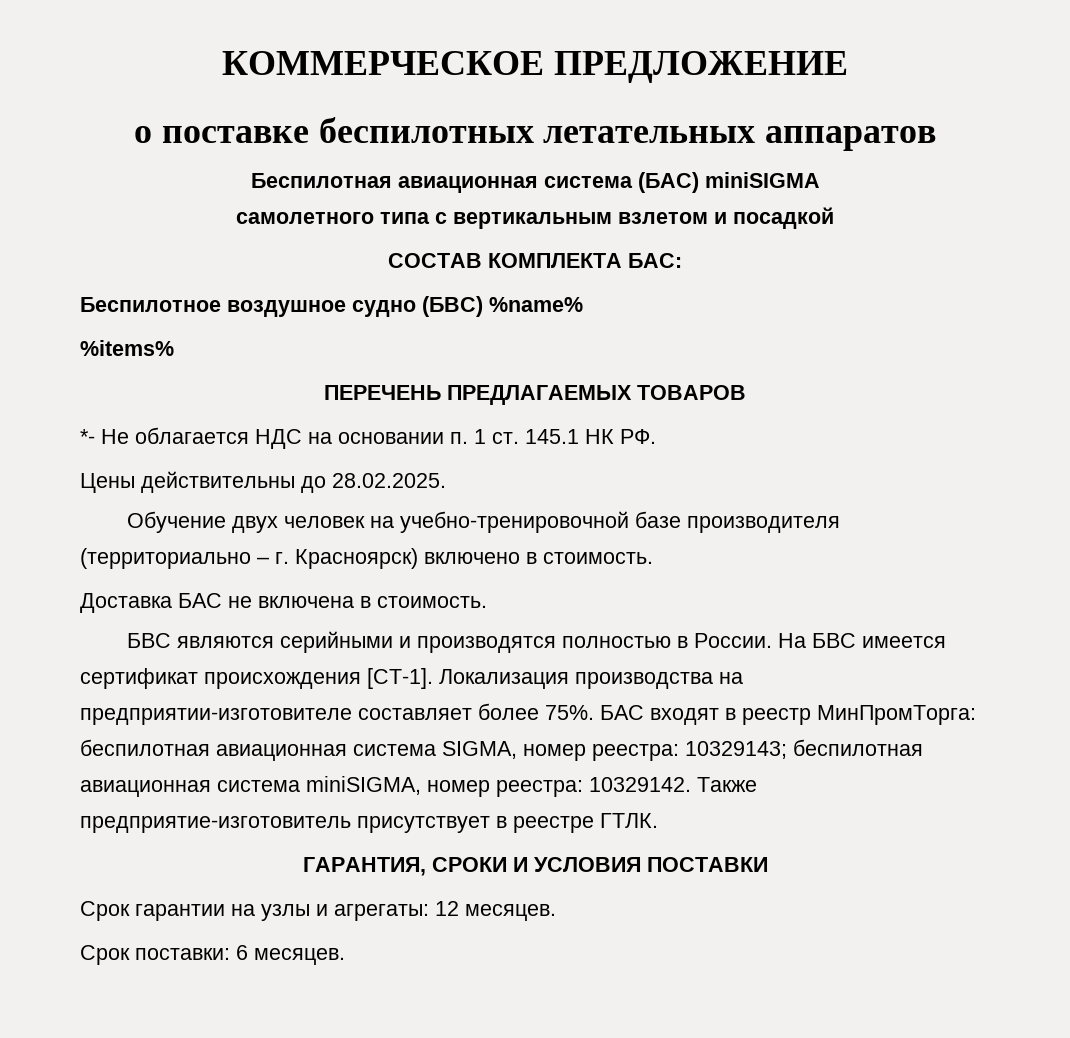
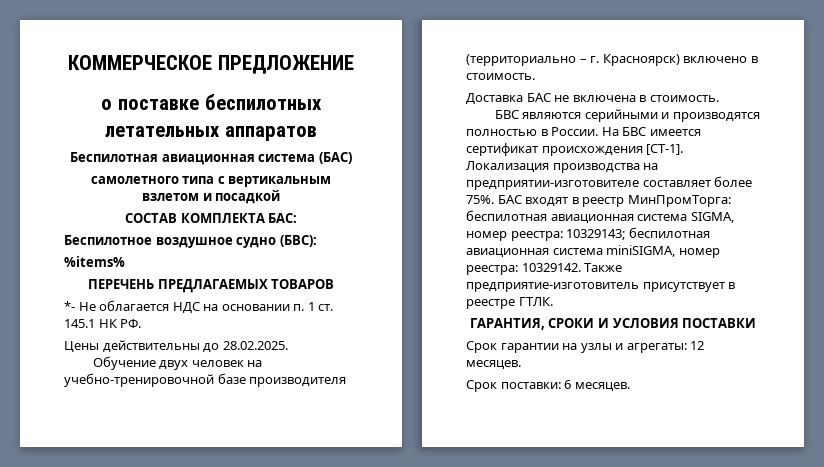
[704,172,820,188] miniSIGMA -> (352, 158) none
[422,296,583,317] (БВС) %name% -> [279,235,317,247] (БВС):

